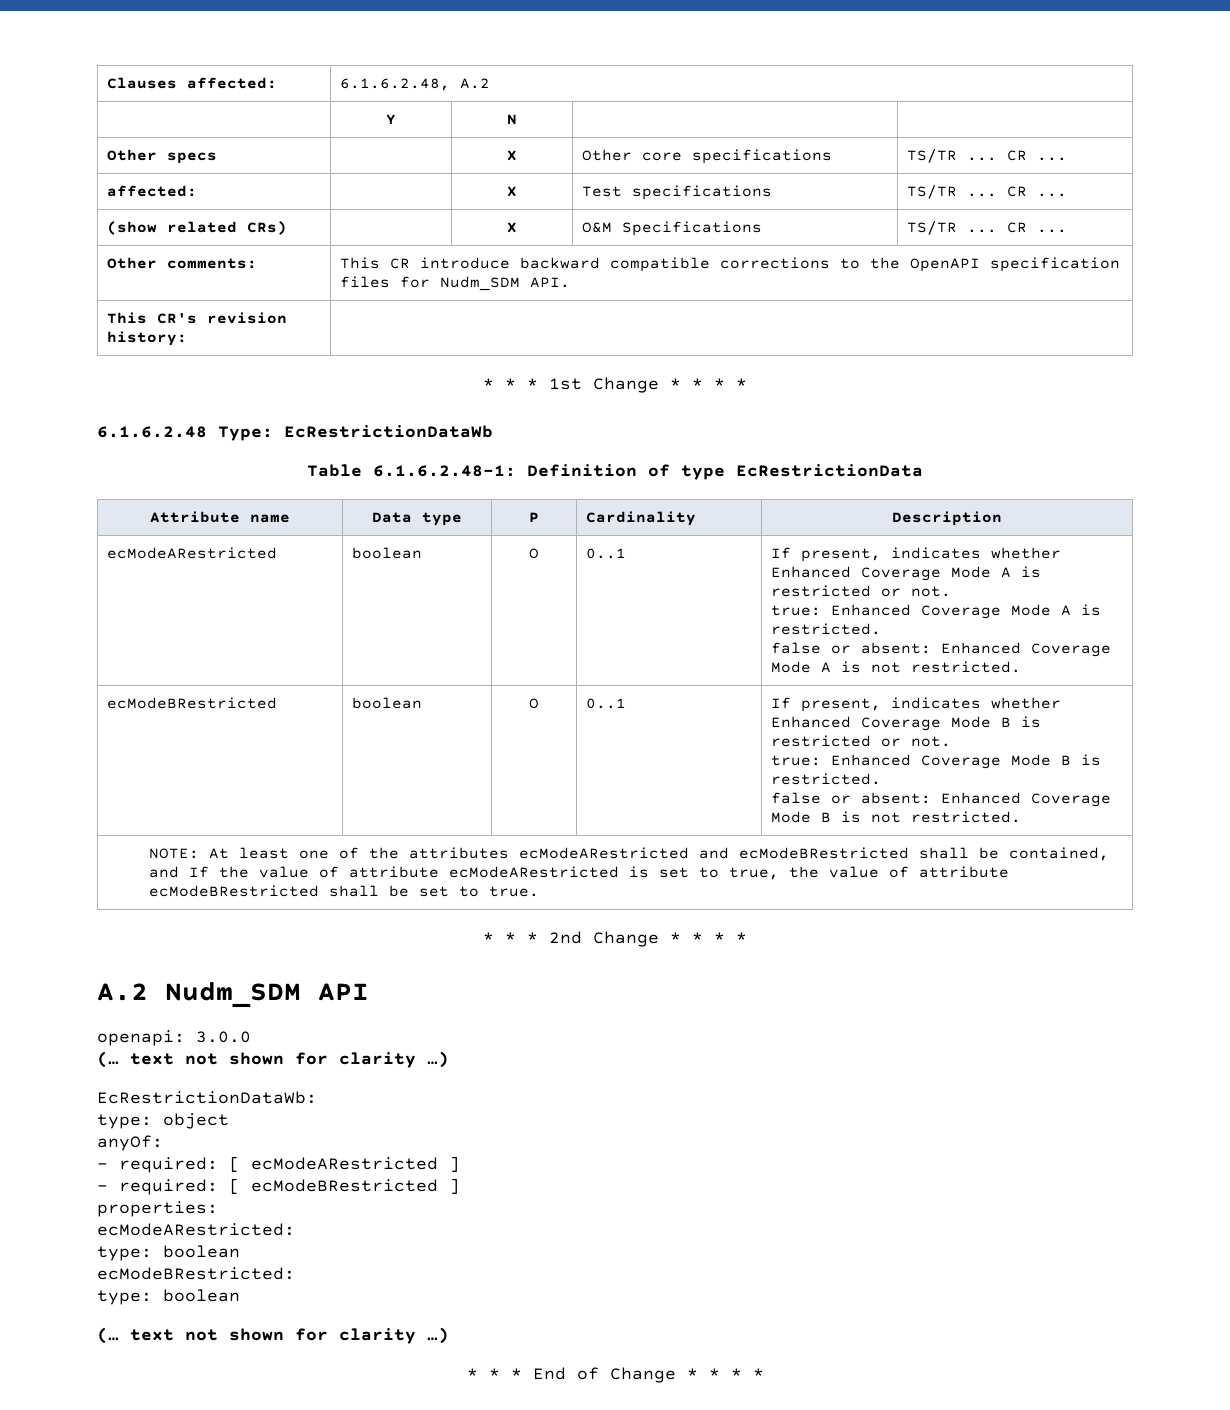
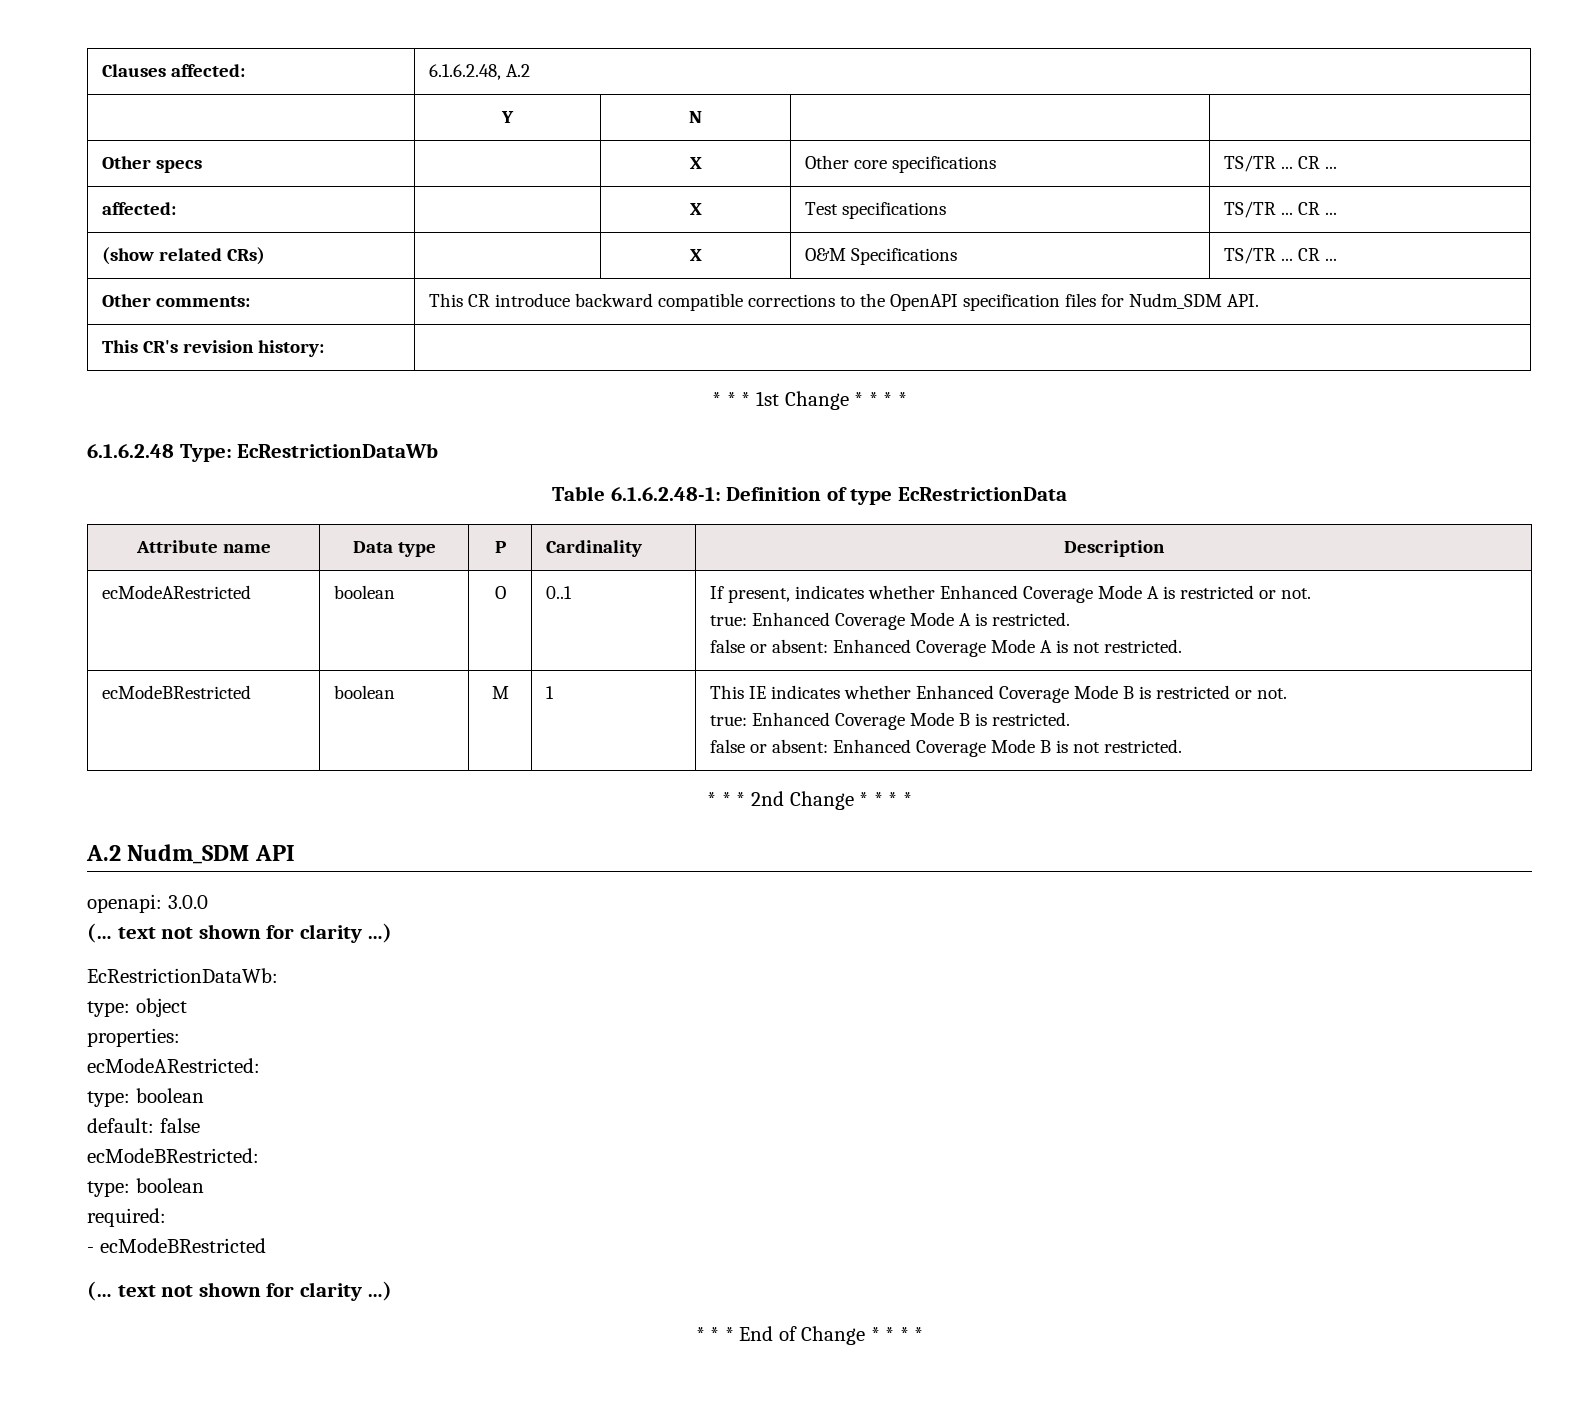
[529,698,539,709] [585,698,626,709] [770,697,881,712] O | 0..1 | If present, -> [491,686,509,699] [546,686,555,699] [710,685,767,699] M | 1 | This IE
[148,847,1109,861] [148,866,1009,880] [148,885,539,897] // NOTE: At least one of the attributes ecModeARestricted and ecModeBRestricted shall be contained, and If the value of attribute ecModeARestricted is set to true, the value of attribute ecModeBRestricted shall be set to true. -> (1183, 746) none
[97,1135,163,1151] [97,1156,460,1173] [97,1178,460,1195] // anyOf: // - required: [ ecModeARestricted ] // - required: [ ecModeBRestricted ] -> (187, 1007) none
(240, 1251) none -> [87,1118,200,1133] // default: false
(240, 1295) none -> [87,1208,166,1227] [87,1238,266,1253] // required: // - ecModeBRestricted

